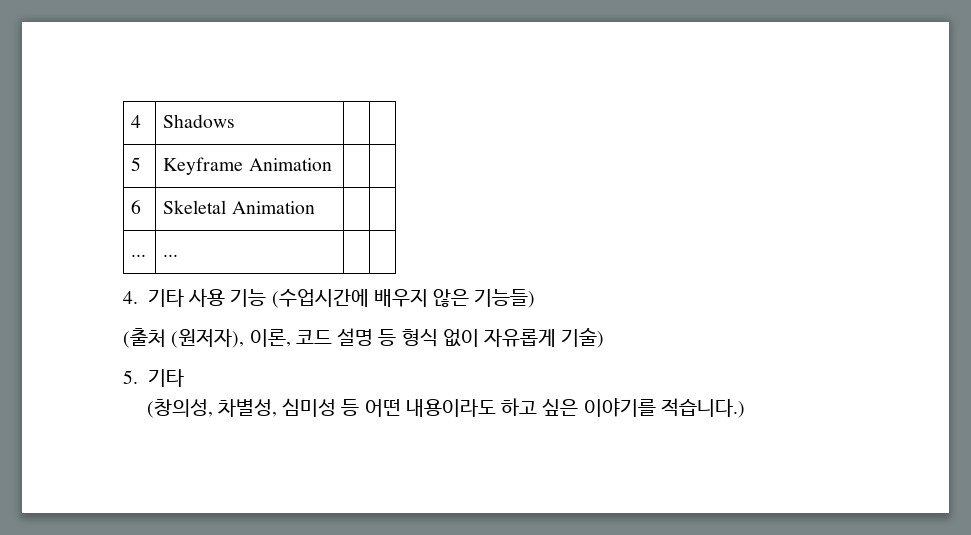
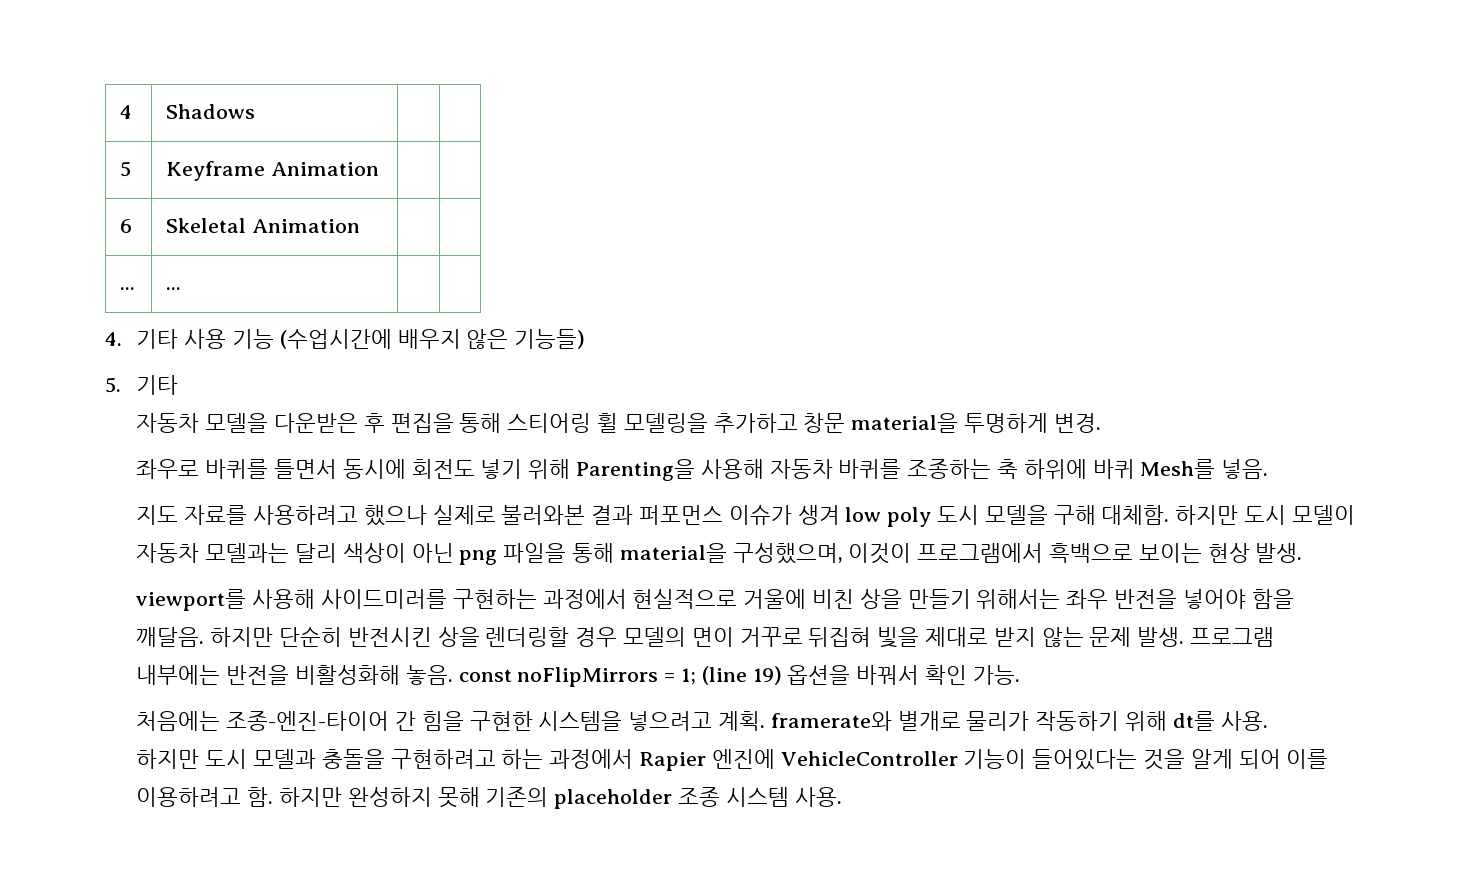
[123,328,605,348] [123,369,184,387] [146,398,745,418] (출처 (원저자), 이론, 코드 설명 등 형식 없이 자유롭게 기술) // 5. 기타 // (창의성, 차별성, 심미성 등 어떤 내용이라도 하고 싶은 이야기를 적습니다.) -> [105,375,179,395] [136,413,1101,433] [136,459,1269,481] [136,505,1355,527] [136,543,1303,565] [136,589,1294,611] [136,626,1275,648] [136,665,1020,687] [136,711,1268,731] [136,749,1329,771] [136,787,842,809] 5. 기타 // 자동차 모델을 다운받은 후 편집을 통해 스티어링 휠 모델링을 추가하고 창문 material을 투명하게 변경. // 좌우로 바퀴를 틀면서 동시에 회전도 넣기 위해 Parenting을 사용해 자동차 바퀴를 조종하는 축 하위에 바퀴 Mesh를 넣음. // 지도 자료를 사용하려고 했으나 실제로 불러와본 결과 퍼포먼스 이슈가 생겨 low poly 도시 모델을 구해 대체함. 하지만 도시 모델이 자동차 모델과는 달리 색상이 아닌 png 파일을 통해 material을 구성했으며, 이것이 프로그램에서 흑백으로 보이는 현상 발생. // viewport를 사용해 사이드미러를 구현하는 과정에서 현실적으로 거울에 비친 상을 만들기 위해서는 좌우 반전을 넣어야 함을 깨달음. 하지만 단순히 반전시킨 상을 렌더링할 경우 모델의 면이 거꾸로 뒤집혀 빛을 제대로 받지 않는 문제 발생. 프로그램 내부에는 반전을 비활성화해 놓음. const noFlipMirrors = 1; (line 19) 옵션을 바꿔서 확인 가능. // 처음에는 조종-엔진-타이어 간 힘을 구현한 시스템을 넣으려고 계획. framerate와 별개로 물리가 작동하기 위해 dt를 사용. // 하지만 도시 모델과 충돌을 구현하려고 하는 과정에서 Rapier 엔진에 VehicleController 기능이 들어있다는 것을 알게 되어 이를 이용하려고 함. 하지만 완성하지 못해 기존의 placeholder 조종 시스템 사용.

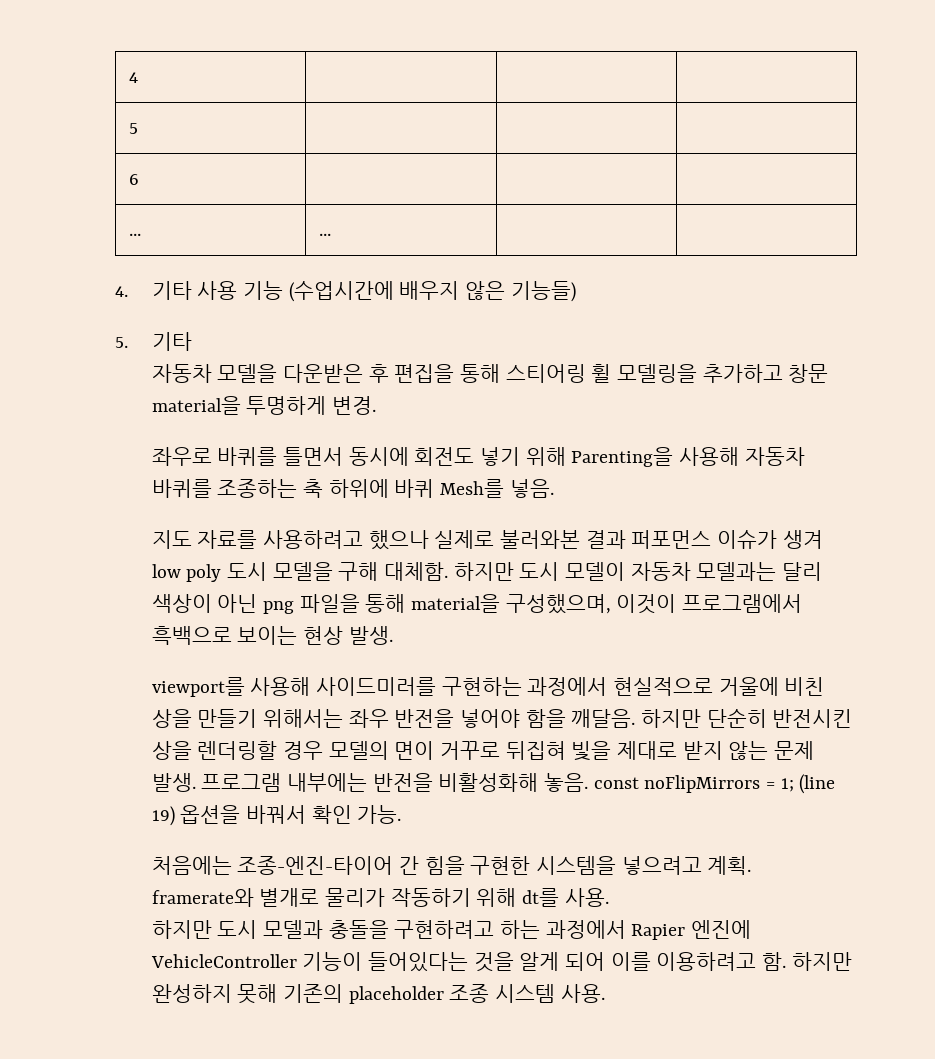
[166,104,256,119] Shadows -> (139, 77) none
[166,161,380,181] Keyframe Animation -> (139, 128) none
[166,218,361,233] Skeletal Animation -> (140, 179) none

